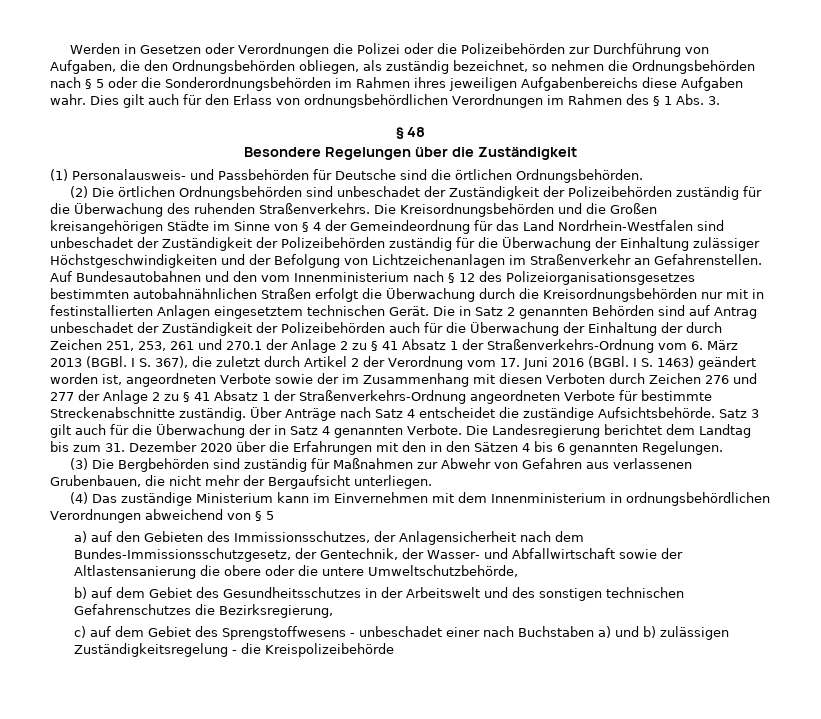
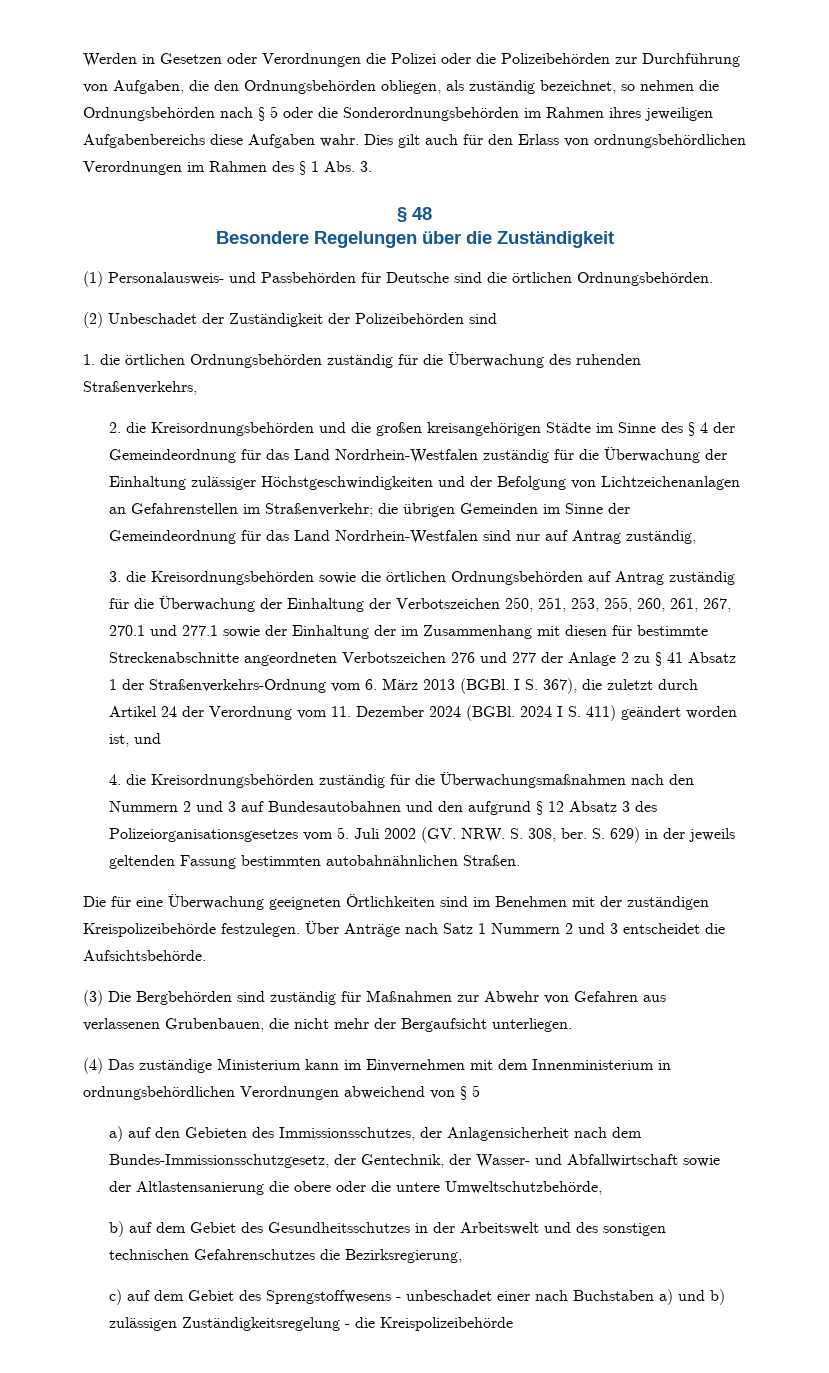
[92,186,673,200] Die örtlichen Ordnungsbehörden sind unbeschadet der Zuständigkeit der Polizeibehörden -> [108,313,497,327] [83,354,322,368] Unbeschadet der Zuständigkeit der Polizeibehörden sind // 1. die örtlichen Ordnungsbehörden
[259,203,396,214] Straßenverkehrs. Die -> [83,381,197,395] [108,422,146,433] Straßenverkehrs, // 2. die
[610,203,657,214] Großen -> [375,422,422,436] großen
[274,224,298,231] von -> [660,422,683,433] des
[697,220,724,231] [50,237,385,251] sind unbeschadet der Zuständigkeit der Polizeibehörden -> (478, 456) none
[509,254,762,265] [50,271,695,285] [50,288,764,302] [50,305,757,319] [50,322,420,336] im Straßenverkehr an Gefahrenstellen. Auf Bundesautobahnen und den vom Innenministerium nach § 12 des Polizeiorganisationsgesetzes bestimmten autobahnähnlichen Straßen erfolgt die Überwachung durch die Kreisordnungsbehörden nur mit in festinstallierten Anlagen eingesetztem technischen Gerät. Die in Satz 2 genannten Behörden sind auf Antrag unbeschadet der Zuständigkeit der Polizeibehörden auch -> [108,503,630,517] [108,530,696,544] [108,571,735,585] an Gefahrenstellen im Straßenverkehr; die übrigen Gemeinden im Sinne der Gemeindeordnung für das Land Nordrhein-Westfalen sind nur auf Antrag zuständig, // 3. die Kreisordnungsbehörden sowie die örtlichen Ordnungsbehörden auf Antrag zuständig
[686,322,722,333] [50,339,262,351] durch Zeichen 251, 253, 261 und 270.1 -> [395,597,731,612] [108,625,708,639] [108,652,536,666] Verbotszeichen 250, 251, 253, 255, 260, 261, 267, 270.1 und 277.1 sowie der Einhaltung der im Zusammenhang mit diesen für bestimmte Streckenabschnitte angeordneten Verbotszeichen 276 und 277
[351,358,359,367] 2 -> [160,706,177,717] 24
[499,356,694,370] 17. Juni 2016 (BGBl. I S. 1463) -> [330,705,616,721] 11. Dezember 2024 (BGBl. 2024 I S. 411)
[126,373,757,387] [50,390,712,404] [50,407,415,421] angeordneten Verbote sowie der im Zusammenhang mit diesen Verboten durch Zeichen 276 und 277 der Anlage 2 zu § 41 Absatz 1 der Straßenverkehrs-Ordnung angeordneten Verbote für bestimmte Streckenabschnitte zuständig. Über Anträge nach Satz 4 -> [133,733,161,744] [108,772,694,788] [108,801,657,815] [108,827,735,843] [108,855,520,869] [83,894,709,910] [83,921,618,937] und // 4. die Kreisordnungsbehörden zuständig für die Überwachungsmaßnahmen nach den Nummern 2 und 3 auf Bundesautobahnen und den aufgrund § 12 Absatz 3 des Polizeiorganisationsgesetzes vom 5. Juli 2002 (GV. NRW. S. 308, ber. S. 629) in der jeweils geltenden Fassung bestimmten autobahnähnlichen Straßen. // Die für eine Überwachung geeigneten Örtlichkeiten sind im Benehmen mit der zuständigen Kreispolizeibehörde festzulegen. Über Anträge nach Satz 1 Nummern 2 und 3
[523,407,594,421] zuständige -> (725, 928) none
[719,409,759,418] [50,424,751,438] [50,441,723,455] Satz 3 gilt auch für die Überwachung der in Satz 4 genannten Verbote. Die Landesregierung berichtet dem Landtag bis zum 31. Dezember 2020 über die Erfahrungen mit den in den Sätzen 4 bis 6 genannten Regelungen. -> (206, 955) none

